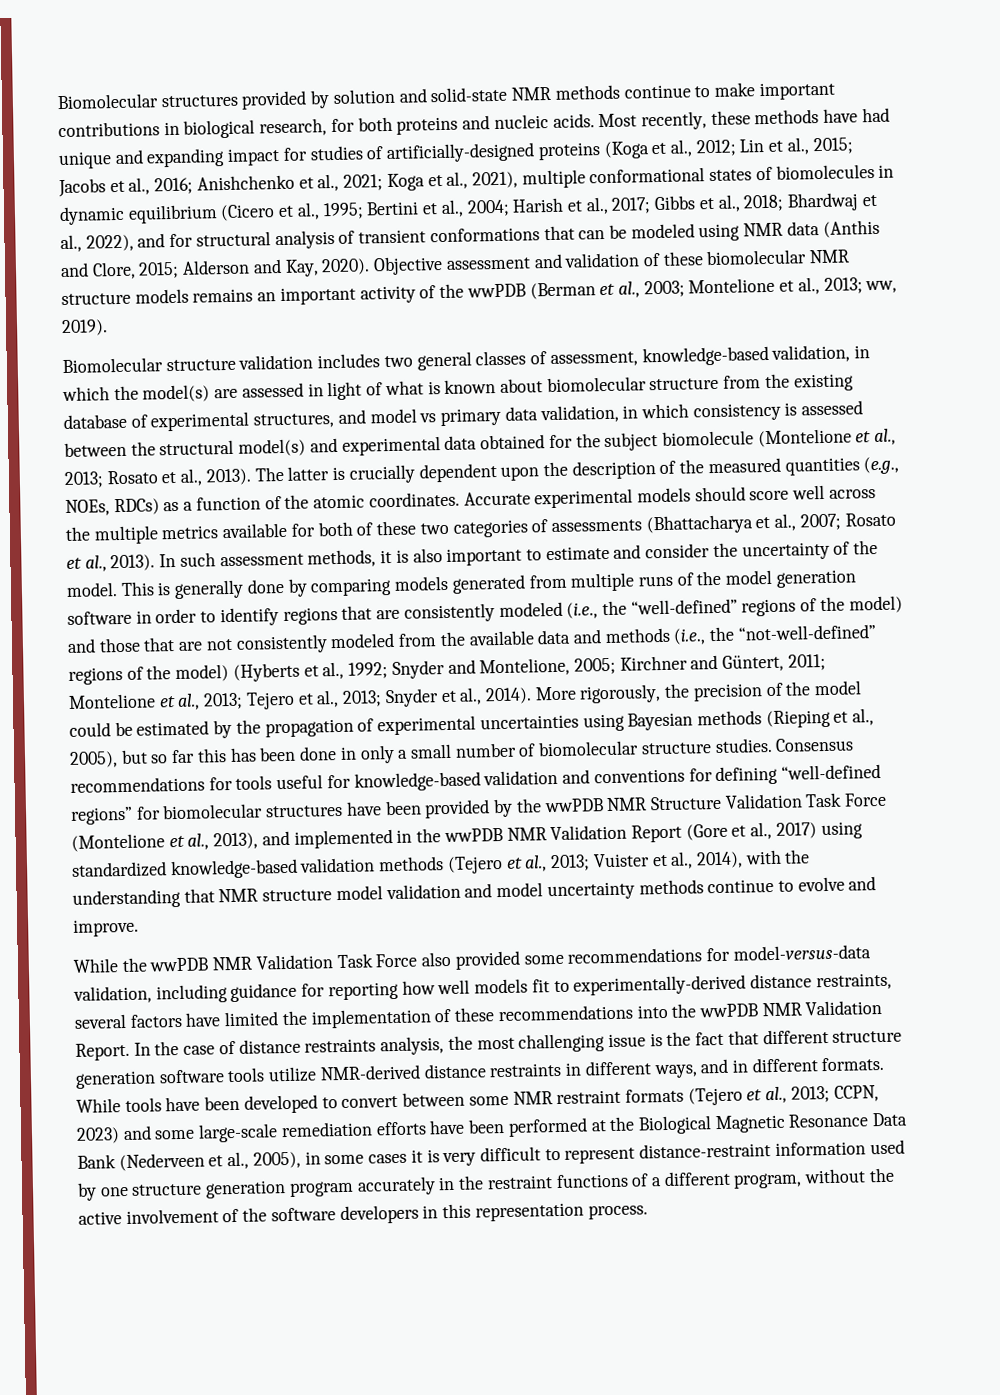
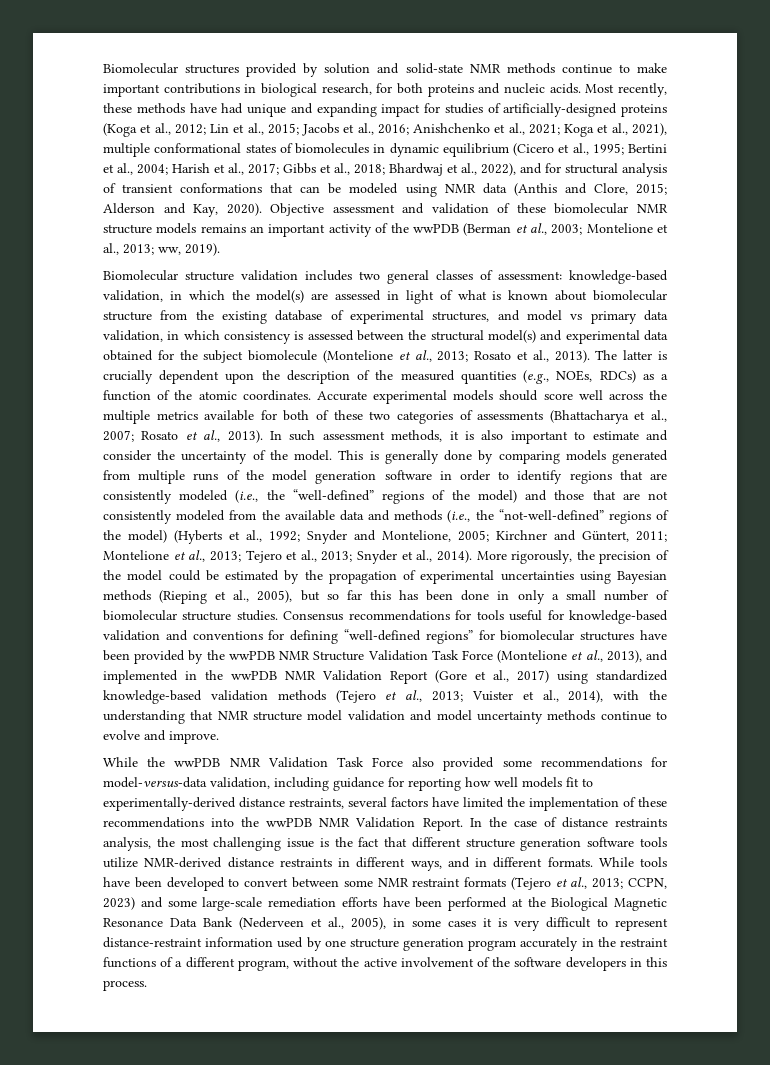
[549,351,638,368] assessment, -> [498,271,562,280] assessment:
[474,1202,584,1222] representation -> (667, 962) none

